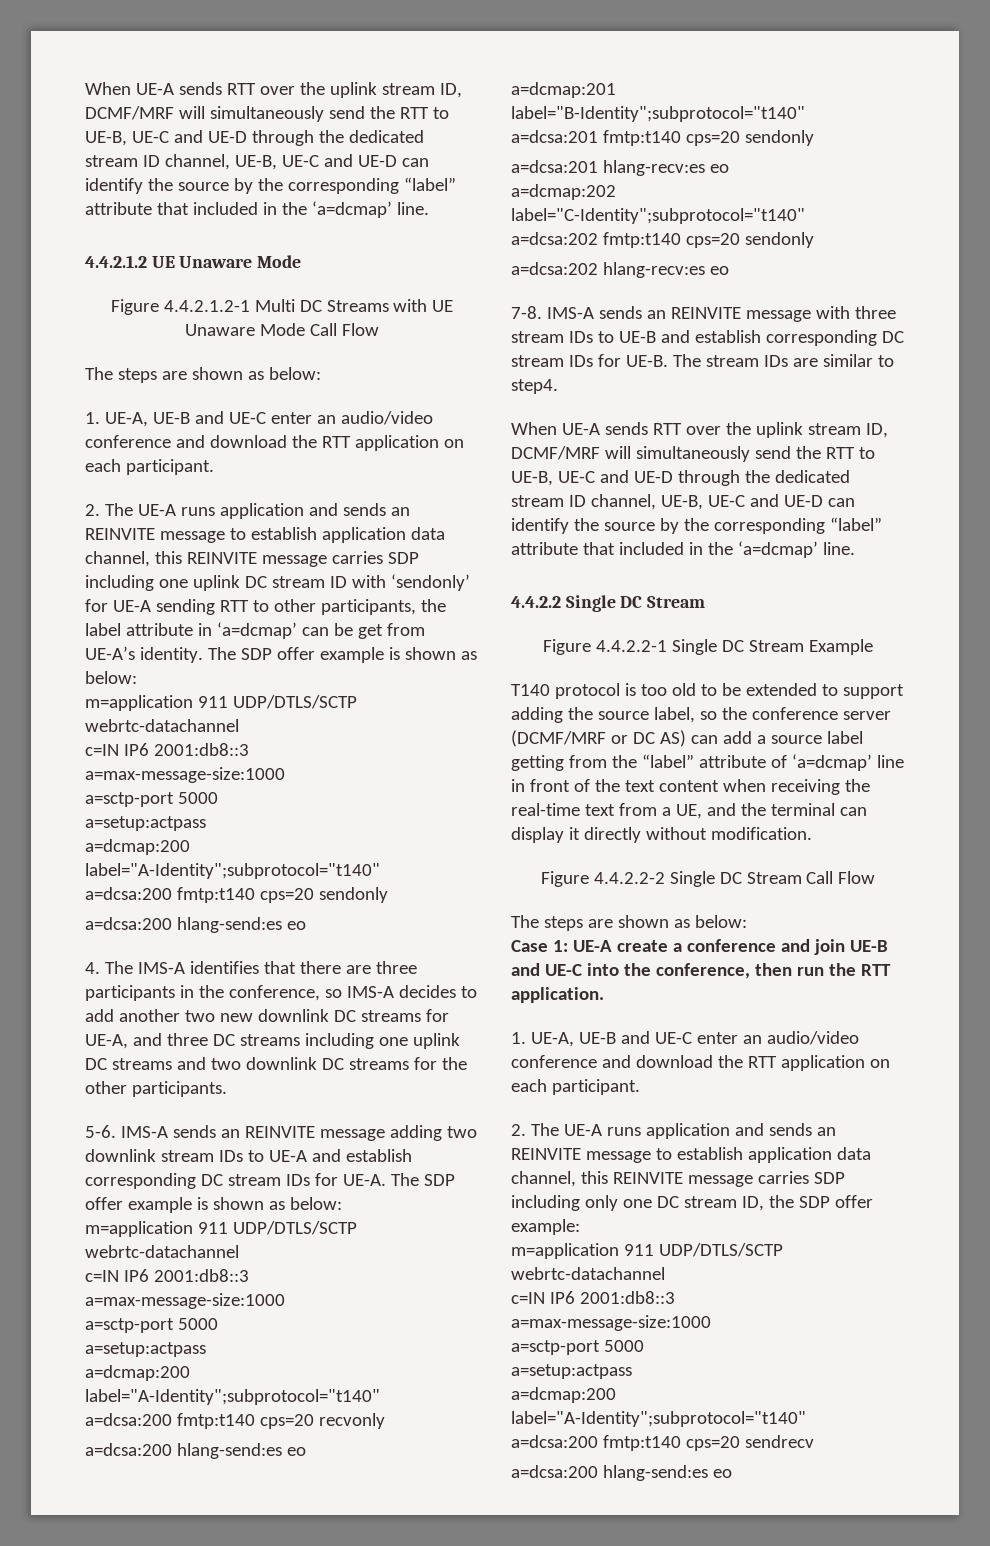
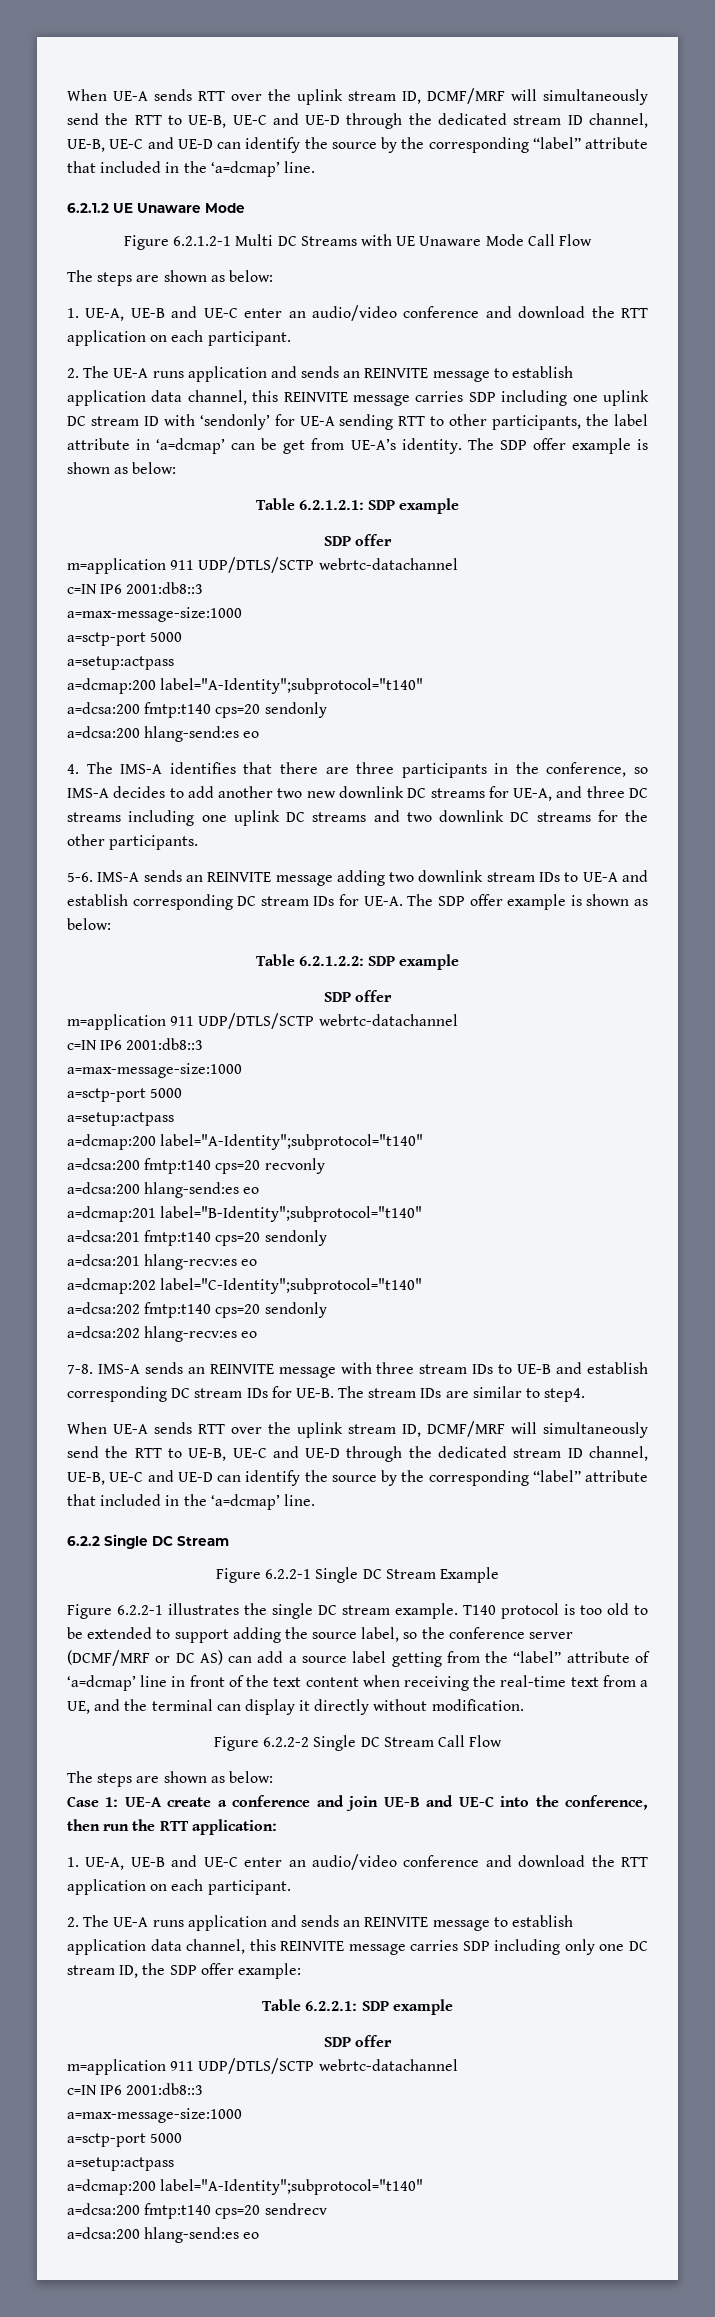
[85,255,147,268] 4.4.2.1.2 -> [67,203,109,213] 6.2.1.2
[163,300,250,312] 4.4.2.1.2-1 -> [173,236,232,246] 6.2.1.2-1
(137, 677) none -> [255,498,460,514] [323,534,393,546] // Table 6.2.1.2.1: SDP example // SDP offer
(342, 1203) none -> [255,954,460,970] [323,990,393,1002] // Table 6.2.1.2.2: SDP example // SDP offer
[511,596,561,608] 4.4.2.2 -> [67,1536,100,1546] 6.2.2
[596,640,668,652] 4.4.2.2-1 -> [265,1569,312,1579] 6.2.2-1
(873, 647) none -> [67,1603,458,1619] Figure 6.2.2-1 illustrates the single DC stream example.
[593,872,665,884] 4.4.2.2-2 -> [263,1737,310,1747] 6.2.2-2
[511,987,604,1003] application. -> [191,1819,277,1835] application:
(580, 1227) none -> [262,1999,453,2015] [323,2035,393,2047] // Table 6.2.2.1: SDP example // SDP offer

